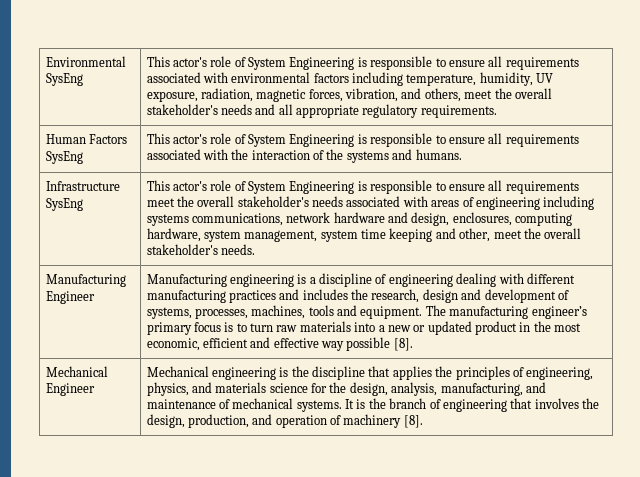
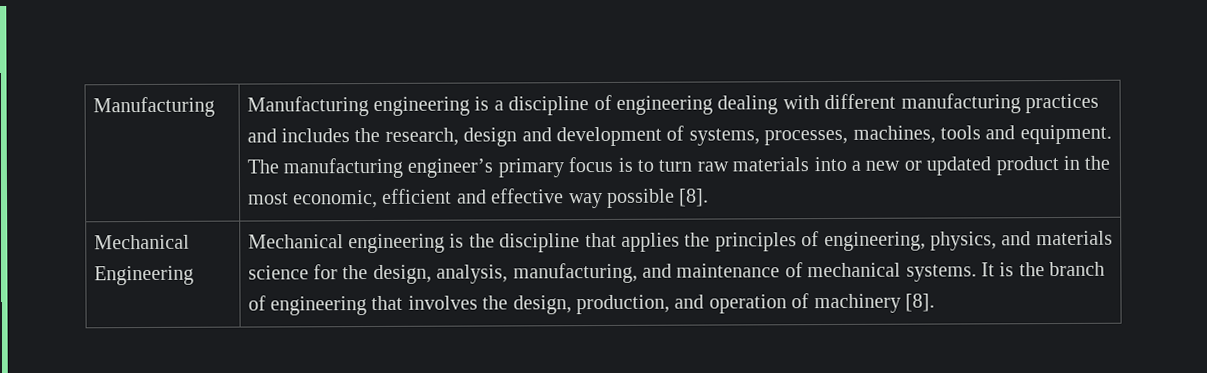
[45,56,126,67] [45,73,83,86] [146,56,579,70] [146,72,554,86] [146,88,552,102] [146,104,497,118] [45,134,127,144] [45,151,83,164] [146,133,579,147] [146,149,462,163] [45,181,120,191] [45,198,83,211] [146,180,579,194] [146,196,595,210] [146,212,573,226] [146,228,582,242] [146,244,255,255] [45,274,126,287] [45,291,95,304] Environmental SysEng | This actor's role of System Engineering is responsible to ensure all requirements associated with environmental factors including temperature, humidity, UV exposure, radiation, magnetic forces, vibration, and others, meet the overall stakeholder's needs and all appropriate regulatory requirements. // Human Factors SysEng | This actor's role of System Engineering is responsible to ensure all requirements associated with the interaction of the systems and humans. // Infrastructure SysEng | This actor's role of System Engineering is responsible to ensure all requirements meet the overall stakeholder's needs associated with areas of engineering including systems communications, network hardware and design, enclosures, computing hardware, system management, system time keeping and other, meet the overall stakeholder's needs. // Manufacturing Engineer -> [92,96,215,118] Manufacturing
[45,383,95,396] Engineer -> [93,265,194,286] Engineering

